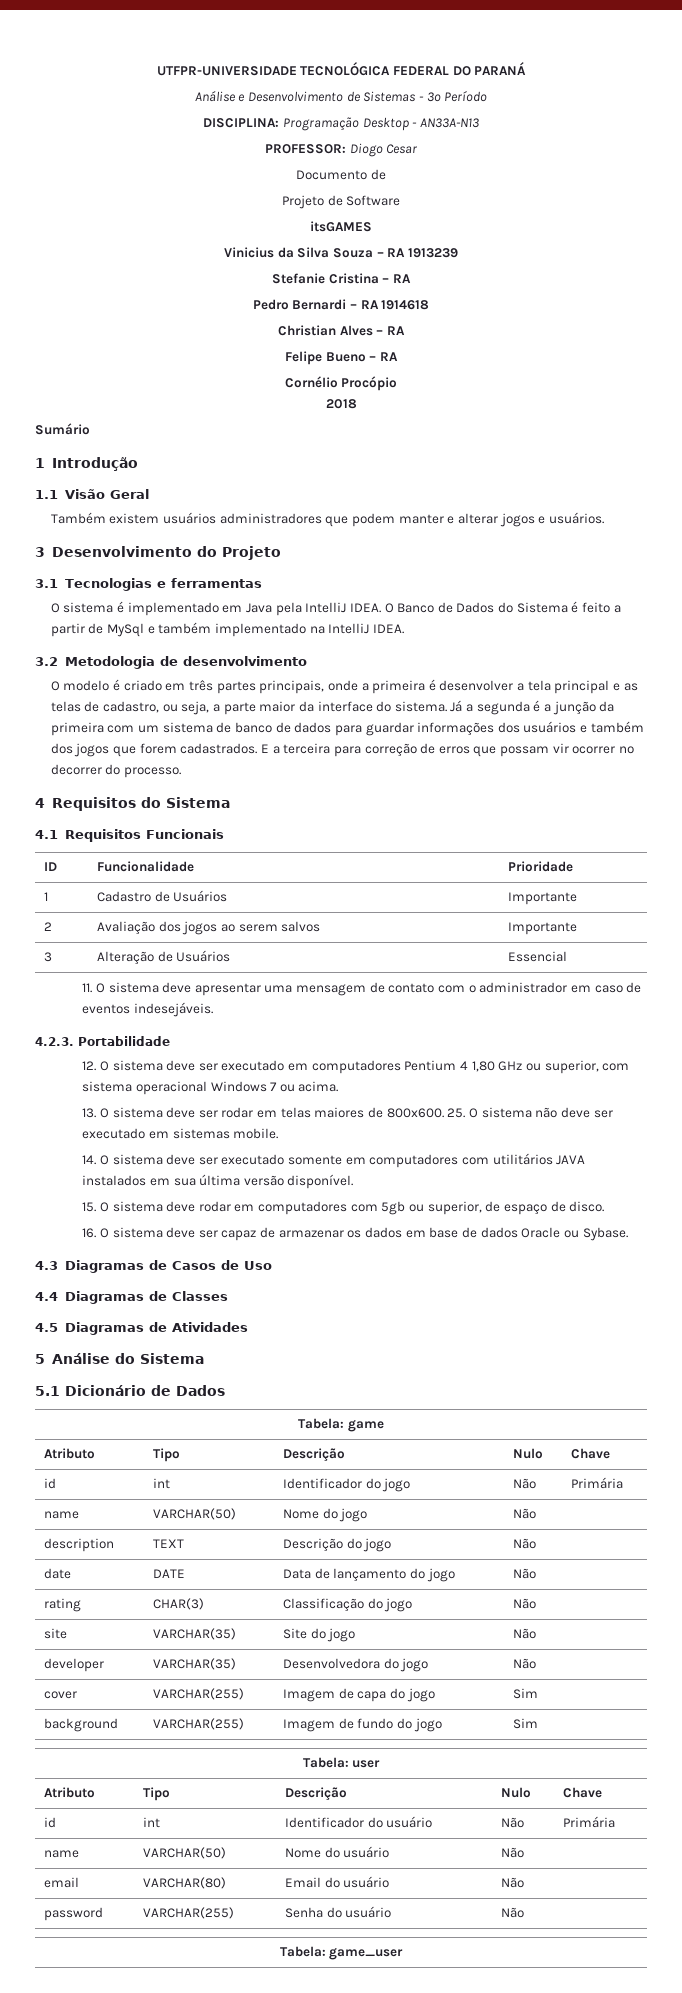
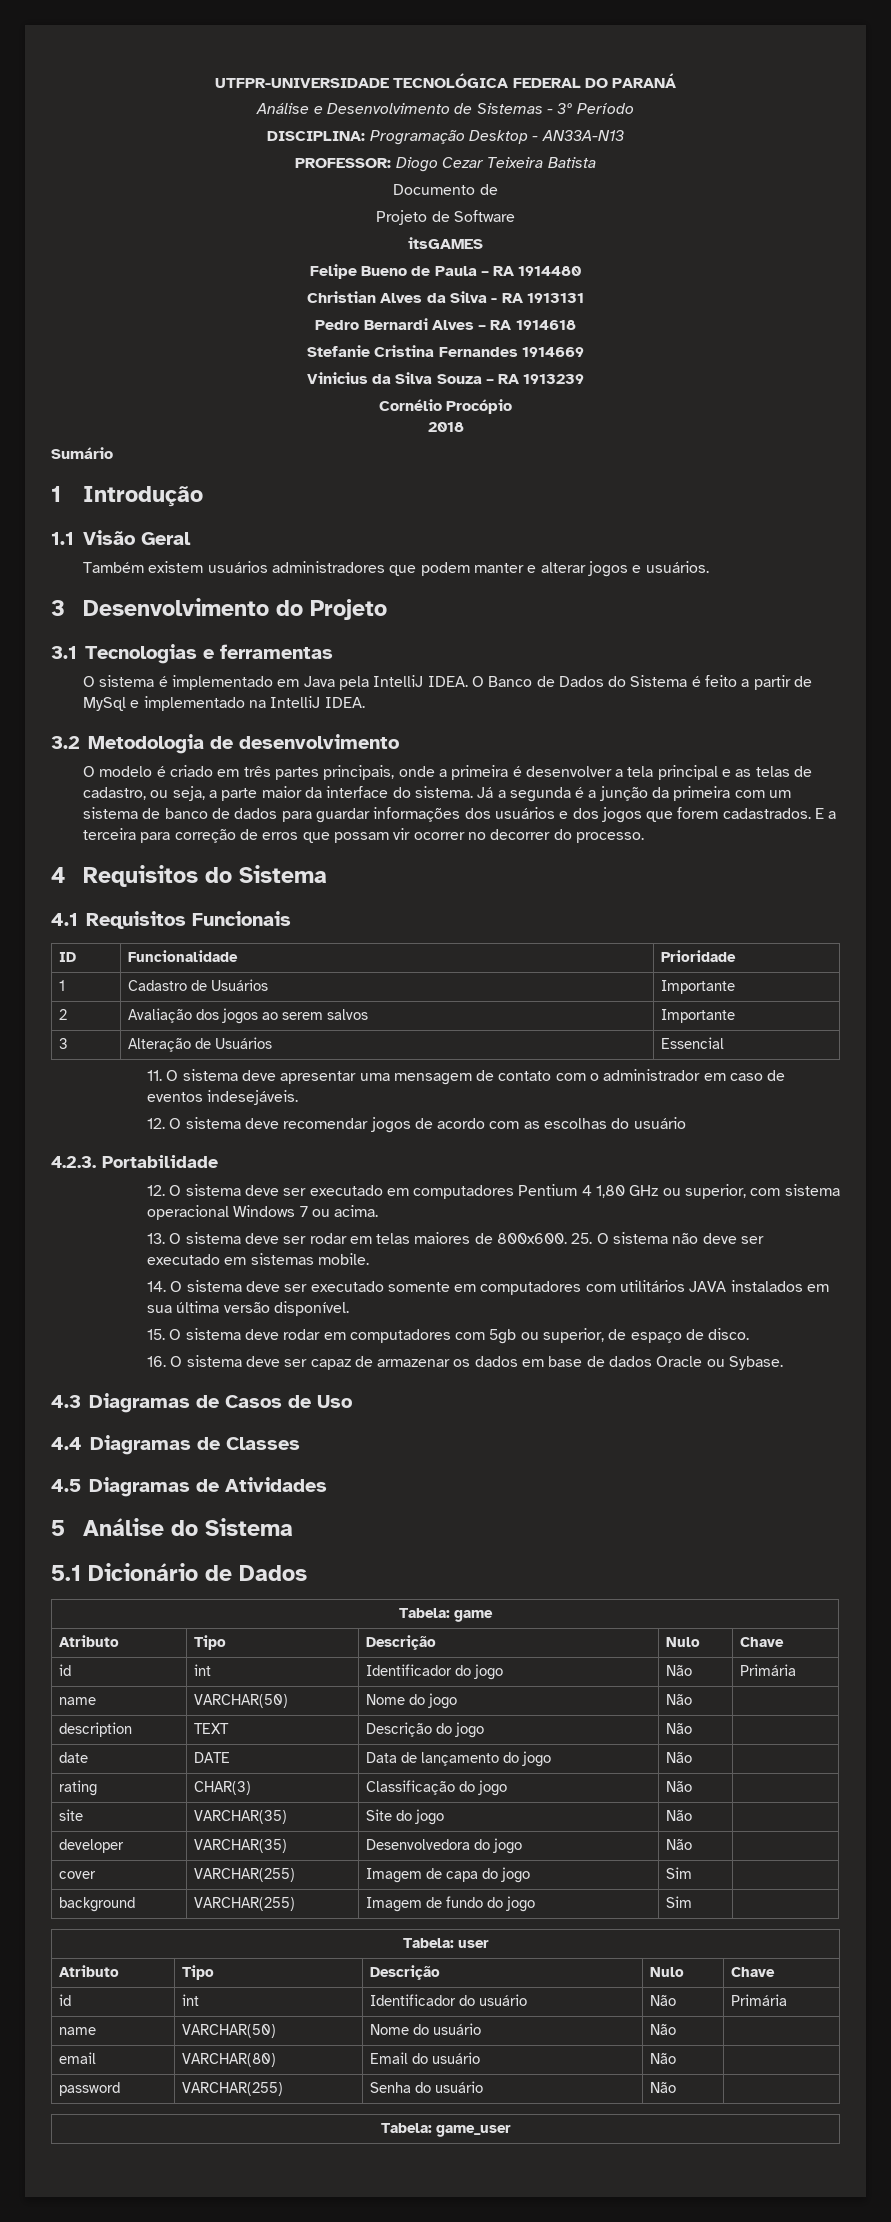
[386,144,418,154] Cesar -> [442,157,596,168] Cezar Teixeira Batista
(372, 226) none -> [309,264,582,279] [307,291,584,303] [315,318,576,330] [307,345,584,357] // Felipe Bueno de Paula – RA 1914480 // Christian Alves da Silva - RA 1913131 // Pedro Bernardi Alves – RA 1914618 // Stefanie Cristina Fernandes 1914669
[272,273,411,284] [252,299,430,310] [278,325,405,336] [285,351,398,365] // Stefanie Cristina – RA // Pedro Bernardi – RA 1914618 // Christian Alves – RA // Felipe Bueno – RA -> (585, 379) none
[158,622,212,634] também -> (140, 704) none
[590,721,644,733] também -> (569, 815) none
(213, 1009) none -> [146,1117,686,1133] // 12. O sistema deve recomendar jogos de acordo com as escolhas do usuário

